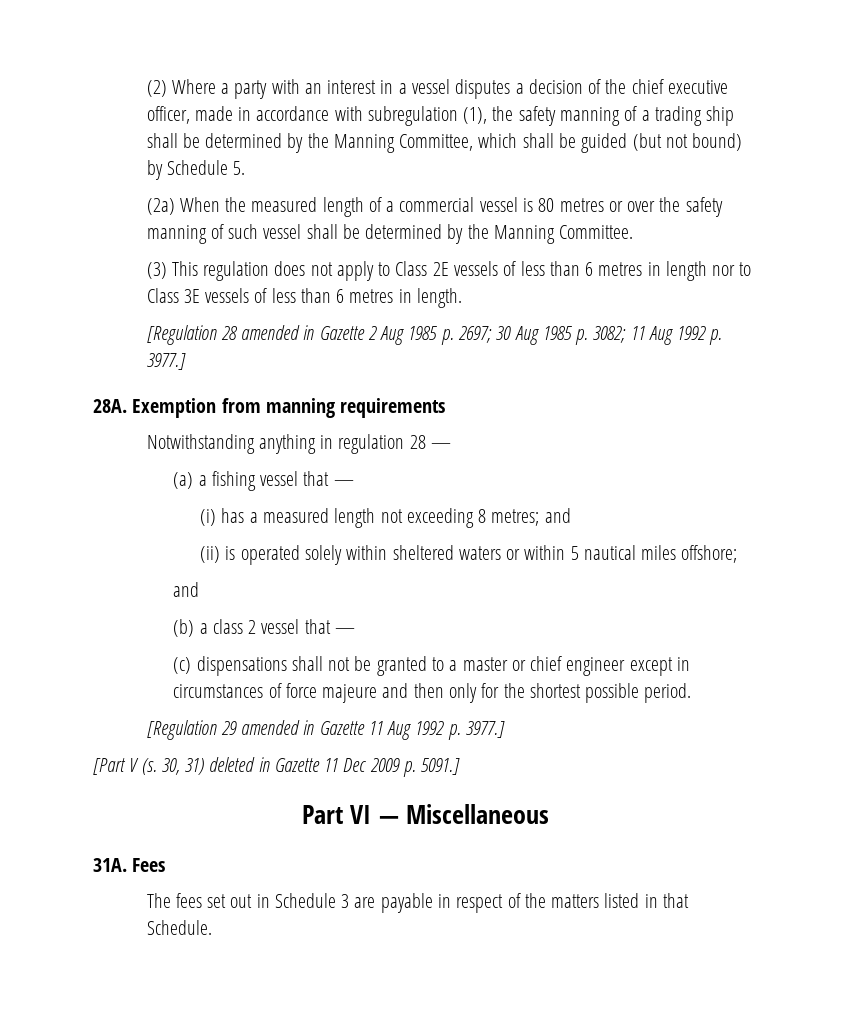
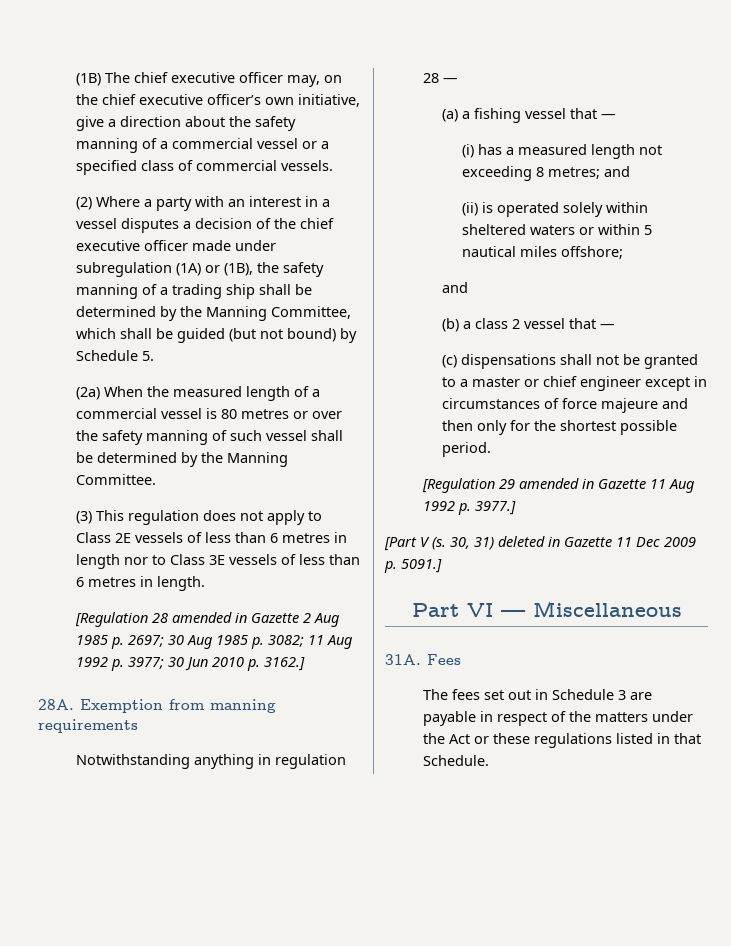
(146, 88) none -> [76,72,343,87] [76,94,361,107] [76,116,297,131] [76,138,330,153] [76,160,334,175] (1B) The chief executive officer may, on the chief executive officer’s own initiative, give a direction about the safety manning of a commercial vessel or a specified class of commercial vessels. //
[146,106,488,126] officer, made in accordance with subregulation (1), -> [144,240,277,251] [76,262,254,277] officer made under subregulation (1A) or (1B),
[146,353,186,370] 3977.] -> [128,657,306,671] 3977; 30 Jun 2010 p. 3162.]
(600, 901) none -> [652,711,694,722] [423,733,613,748] under the Act or these regulations

